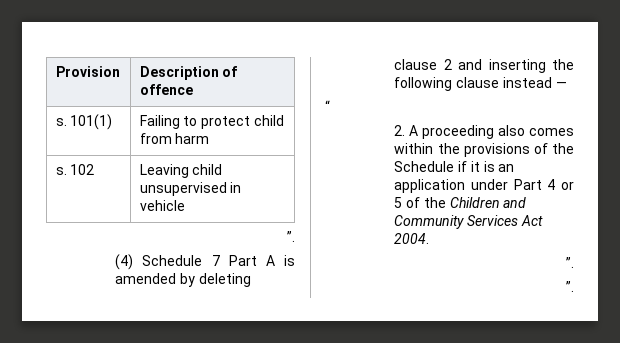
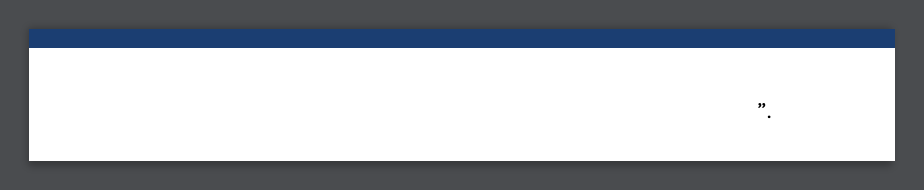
[55,66,120,77] [139,66,238,80] [139,84,193,95] [55,114,113,130] [139,115,284,129] [139,133,210,144] [55,164,95,175] [139,164,223,178] [139,182,242,196] [139,200,185,211] [287,231,295,242] [115,254,295,270] [115,273,251,287] [394,59,574,73] [394,77,567,91] [325,100,330,112] [394,125,574,139] [394,143,574,157] [394,161,515,172] [394,179,574,193] [394,197,527,208] [394,215,543,229] [394,233,430,244] [566,257,574,268] Provision | Description of offence // s. 101(1) | Failing to protect child from harm // s. 102 | Leaving child unsupervised in vehicle // ”. // (4) Schedule 7 Part A is amended by deleting clause 2 and inserting the following clause instead — // “ // 2. A proceeding also comes within the provisions of the Schedule if it is an application under Part 4 or 5 of the Children and Community Services Act 2004. // ”. // -> (757, 110) none

